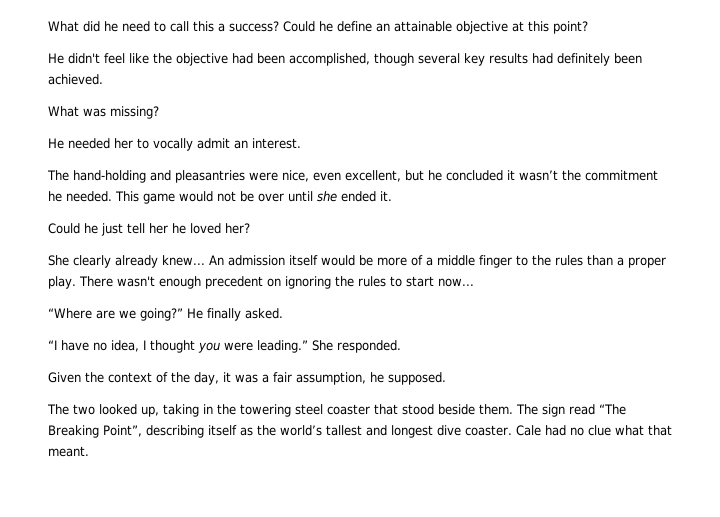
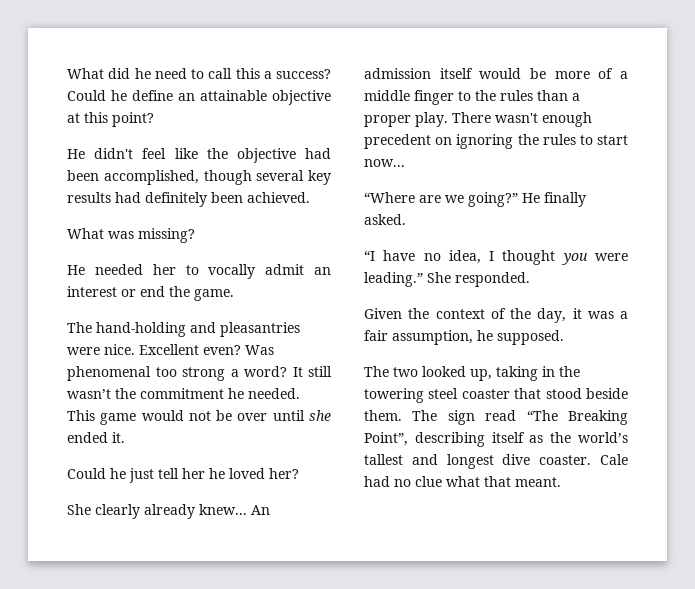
[252,138,301,149] interest. -> [67,286,234,301] interest or end the game.
[282,170,515,182] nice, even excellent, but he concluded it -> [104,344,274,355] [67,366,332,381] nice. Excellent even? Was phenomenal too strong a word? It still

